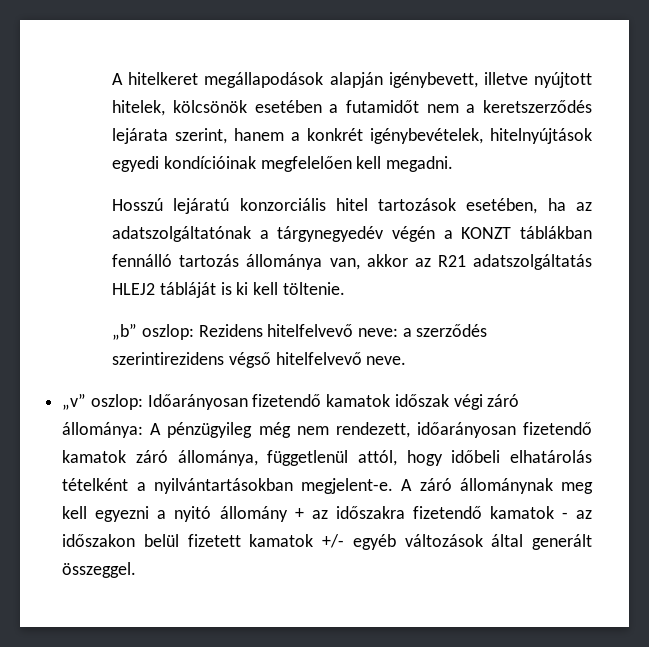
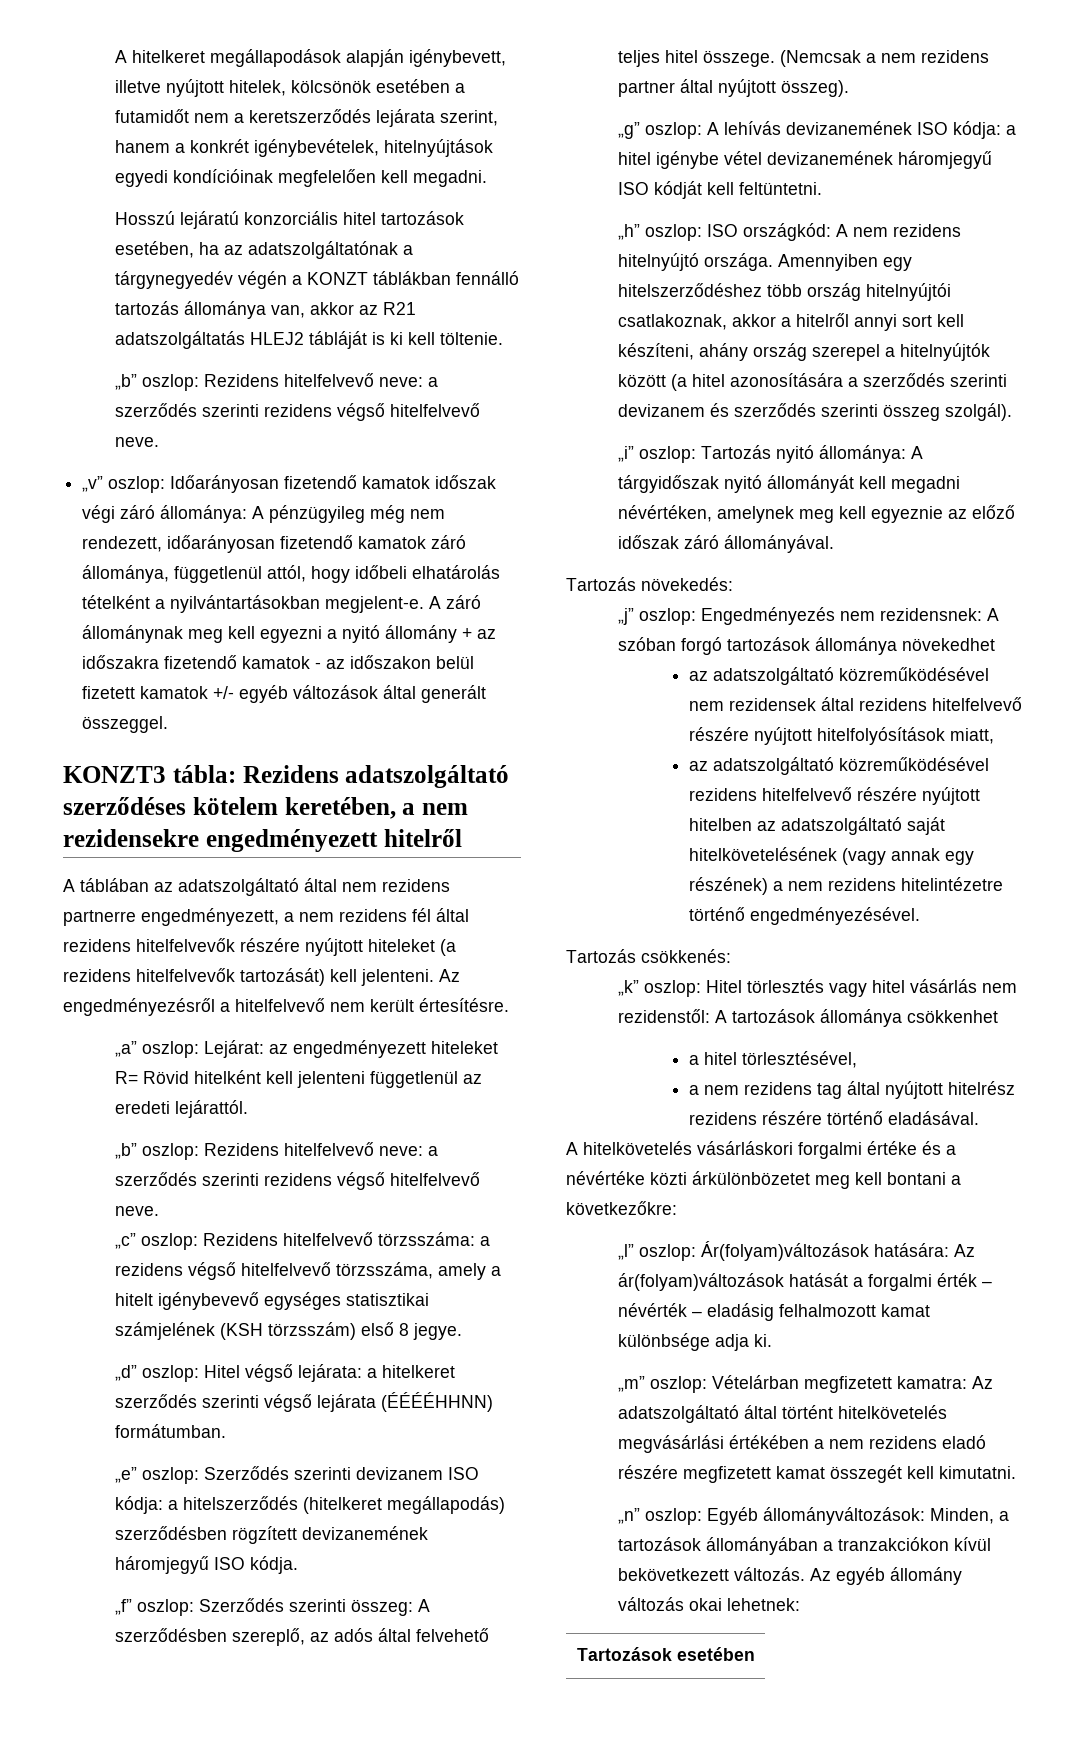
[112,352,225,365] szerintirezidens -> [201,404,332,417] szerinti rezidens
(137, 570) none -> [63,765,510,788] [63,797,468,819] [63,829,462,852] [63,878,450,896] [63,908,469,926] [63,938,456,956] [63,968,460,986] [63,998,509,1016] [114,1040,498,1058] [114,1070,482,1088] [114,1100,248,1118] [114,1142,438,1160] [114,1172,480,1190] [114,1206,159,1216] [114,1232,490,1250] [114,1262,501,1280] [114,1292,429,1310] [114,1322,462,1340] [114,1364,455,1382] [114,1392,493,1412] [114,1424,226,1438] [114,1466,479,1484] [114,1496,505,1514] [114,1526,428,1544] [114,1556,298,1574] [114,1598,430,1616] [114,1628,489,1646] [617,50,989,67] [617,79,849,97] [617,121,1016,139] [617,151,992,169] [617,181,822,199] [617,223,961,241] [617,253,912,271] [617,283,951,301] [617,313,964,331] [617,343,990,361] [617,373,1007,391] [617,403,1012,421] [617,445,923,463] [617,475,960,493] [617,505,1015,523] [617,535,834,553] [566,577,733,591] [617,607,999,625] [617,637,995,655] [688,667,989,685] [688,697,1022,711] [688,727,994,745] [688,757,989,775] [688,787,980,805] [688,817,945,835] [688,847,974,865] [688,877,1003,895] [688,907,920,925] [566,949,731,963] [617,979,1017,997] [617,1009,998,1027] [688,1051,857,1068] [688,1081,1015,1099] [688,1111,979,1125] [566,1141,956,1159] [566,1171,961,1189] [566,1201,677,1215] [617,1241,975,1261] [617,1273,992,1291] [617,1303,930,1321] [617,1333,772,1351] [617,1375,993,1393] [617,1405,947,1423] [617,1435,986,1453] [617,1465,1016,1483] [617,1507,1009,1525] [617,1537,991,1555] [617,1567,962,1585] [617,1597,800,1611] [576,1647,755,1661] // KONZT3 tábla: Rezidens adatszolgáltató szerződéses kötelem keretében, a nem rezidensekre engedményezett hitelről // A táblában az adatszolgáltató által nem rezidens partnerre engedményezett, a nem rezidens fél által rezidens hitelfelvevők részére nyújtott hiteleket (a rezidens hitelfelvevők tartozását) kell jelenteni. Az engedményezésről a hitelfelvevő nem került értesítésre. // „a” oszlop: Lejárat: az engedményezett hiteleket R= Rövid hitelként kell jelenteni függetlenül az eredeti lejárattól. // „b” oszlop: Rezidens hitelfelvevő neve: a szerződés szerinti rezidens végső hitelfelvevő neve. // „c” oszlop: Rezidens hitelfelvevő törzsszáma: a rezidens végső hitelfelvevő törzsszáma, amely a hitelt igénybevevő egységes statisztikai számjelének (KSH törzsszám) első 8 jegye. // „d” oszlop: Hitel végső lejárata: a hitelkeret szerződés szerinti végső lejárata (ÉÉÉÉHHNN) formátumban. // „e” oszlop: Szerződés szerinti devizanem ISO kódja: a hitelszerződés (hitelkeret megállapodás) szerződésben rögzített devizanemének háromjegyű ISO kódja. // „f” oszlop: Szerződés szerinti összeg: A szerződésben szereplő, az adós által felvehető teljes hitel összege. (Nemcsak a nem rezidens partner által nyújtott összeg). // „g” oszlop: A lehívás devizanemének ISO kódja: a hitel igénybe vétel devizanemének háromjegyű ISO kódját kell feltüntetni. // „h” oszlop: ISO országkód: A nem rezidens hitelnyújtó országa. Amennyiben egy hitelszerződéshez több ország hitelnyújtói csatlakoznak, akkor a hitelről annyi sort kell készíteni, ahány ország szerepel a hitelnyújtók között (a hitel azonosítására a szerződés szerinti devizanem és szerződés szerinti összeg szolgál). // „i” oszlop: Tartozás nyitó állománya: A tárgyidőszak nyitó állományát kell megadni névértéken, amelynek meg kell egyeznie az előző időszak záró állományával. // Tartozás növekedés: // „j” oszlop: Engedményezés nem rezidensnek: A szóban forgó tartozások állománya növekedhet // az adatszolgáltató közreműködésével nem rezidensek által rezidens hitelfelvevő részére nyújtott hitelfolyósítások miatt, // az adatszolgáltató közreműködésével rezidens hitelfelvevő részére nyújtott hitelben az adatszolgáltató saját hitelkövetelésének (vagy annak egy részének) a nem rezidens hitelintézetre történő engedményezésével. // Tartozás csökkenés: // „k” oszlop: Hitel törlesztés vagy hitel vásárlás nem rezidenstől: A tartozások állománya csökkenhet // a hitel törlesztésével, // a nem rezidens tag által nyújtott hitelrész rezidens részére történő eladásával. // A hitelkövetelés vásárláskori forgalmi értéke és a névértéke közti árkülönbözetet meg kell bontani a következőkre: // „l” oszlop: Ár(folyam)változások hatására: Az ár(folyam)változások hatását a forgalmi érték – névérték – eladásig felhalmozott kamat különbsége adja ki. // „m” oszlop: Vételárban megfizetett kamatra: Az adatszolgáltató által történt hitelkövetelés megvásárlási értékében a nem rezidens eladó részére megfizetett kamat összegét kell kimutatni. // „n” oszlop: Egyéb állományváltozások: Minden, a tartozások állományában a tranzakciókon kívül bekövetkezett változás. Az egyéb állomány változás okai lehetnek: // Tartozások esetében

